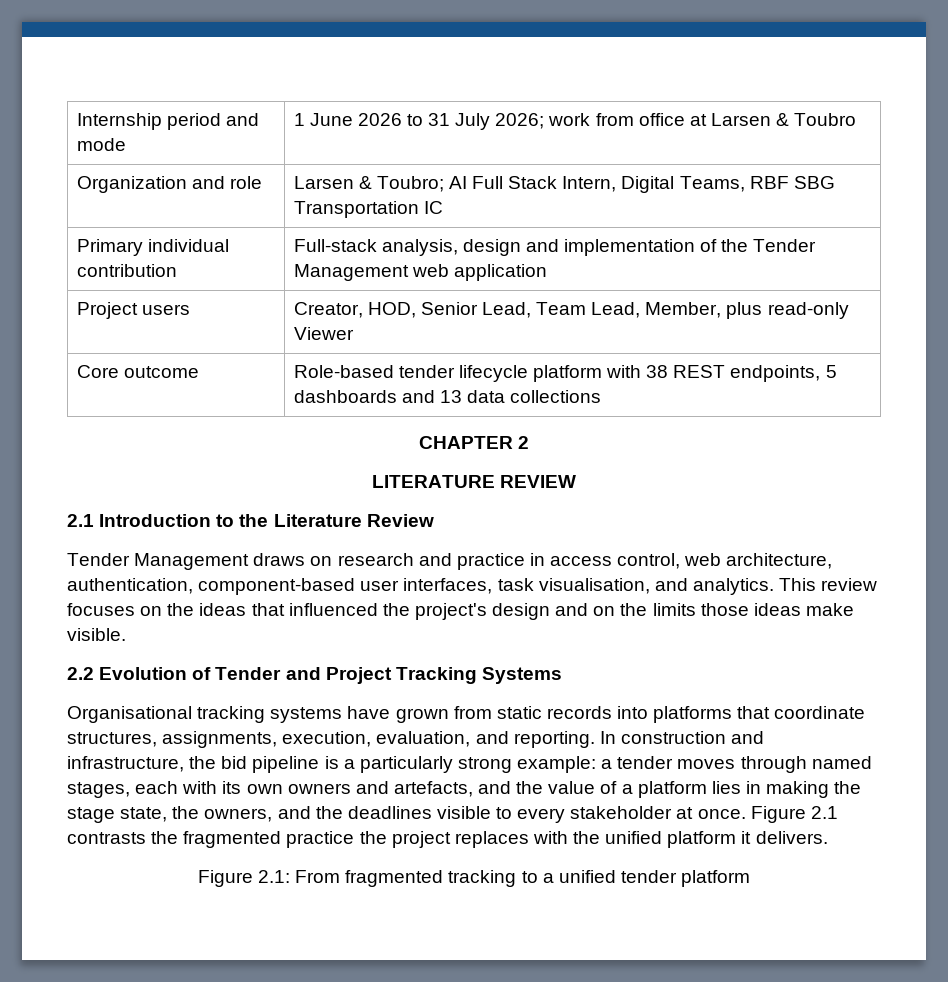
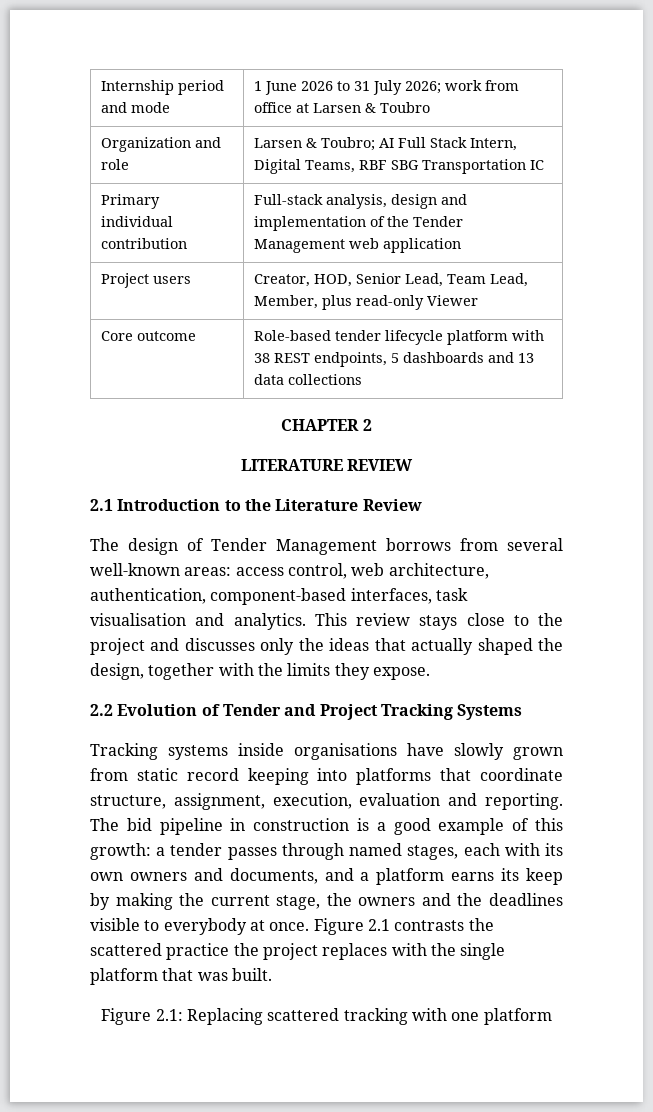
[67,553,545,570] Tender Management draws on research and practice in -> [90,538,563,555] [90,563,232,576] The design of Tender Management borrows from several well-known areas:
[360,580,400,591] user -> (347, 596) none
[538,578,650,594] visualisation, -> [90,613,186,626] visualisation
[67,603,854,620] [67,628,126,641] focuses on the ideas that influenced the project's design and on the limits those ideas make visible. -> [419,613,563,630] [90,638,564,655] [90,663,430,680] stays close to the project and discusses only the ideas that actually shaped the design, together with the limits they expose.
[67,706,391,723] Organisational tracking systems have -> [90,743,504,760] Tracking systems inside organisations have slowly
[546,706,612,719] records -> [186,768,309,785] record keeping
[67,731,765,748] [67,756,597,773] structures, assignments, execution, evaluation, and reporting. In construction and infrastructure, the bid pipeline is a particularly strong example: -> [90,793,563,810] [90,818,564,835] [90,843,151,860] structure, assignment, execution, evaluation and reporting. The bid pipeline in construction is a good example of this growth:
[677,759,736,769] moves -> [227,847,277,860] passes
[393,781,862,798] [67,806,273,823] artefacts, and the value of a platform lies in making the stage state, the owners, -> [229,868,564,885] [90,893,416,910] documents, and a platform earns its keep by making the current stage, the owners
[517,806,673,823] every stakeholder -> [163,918,247,935] everybody
[183,831,282,848] fragmented -> [90,943,162,956] scattered
[605,831,828,848] [197,870,677,887] unified platform it delivers. // Figure 2.1: From fragmented tracking to a unified tender -> [460,943,506,960] [90,968,272,985] [101,1008,480,1025] single platform that was built. // Figure 2.1: Replacing scattered tracking with one

